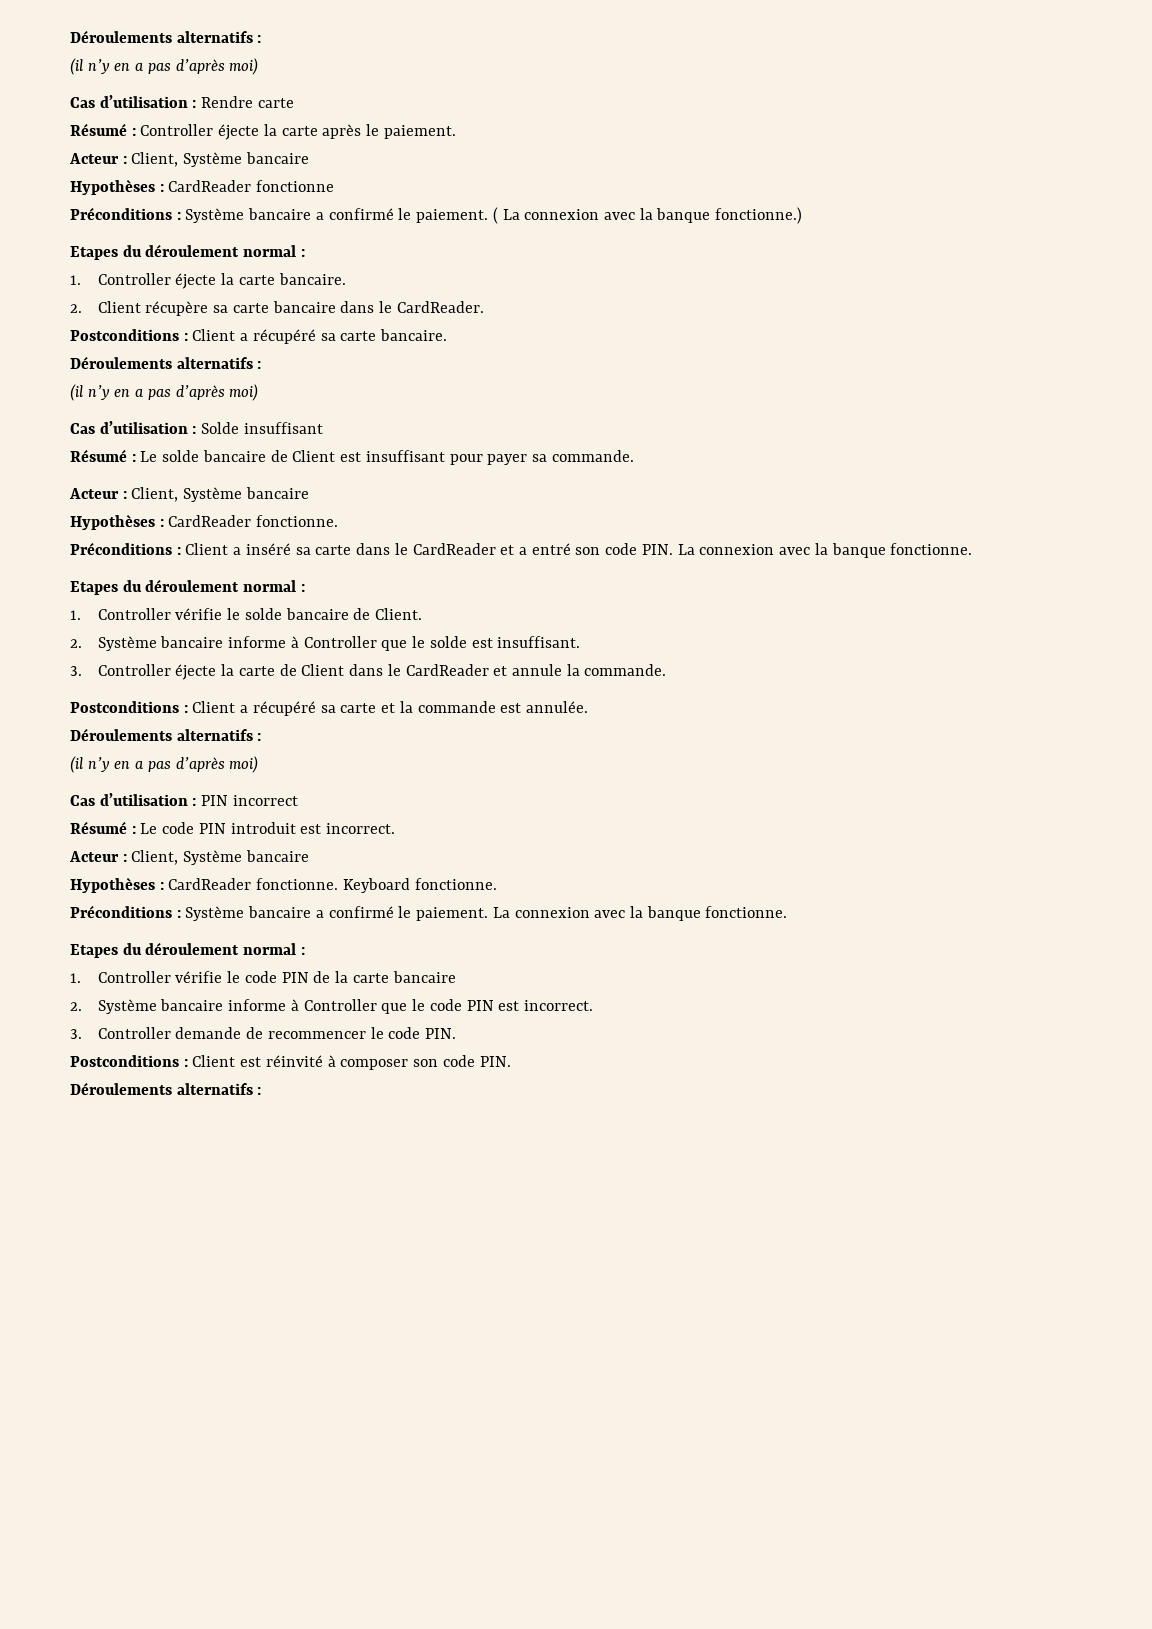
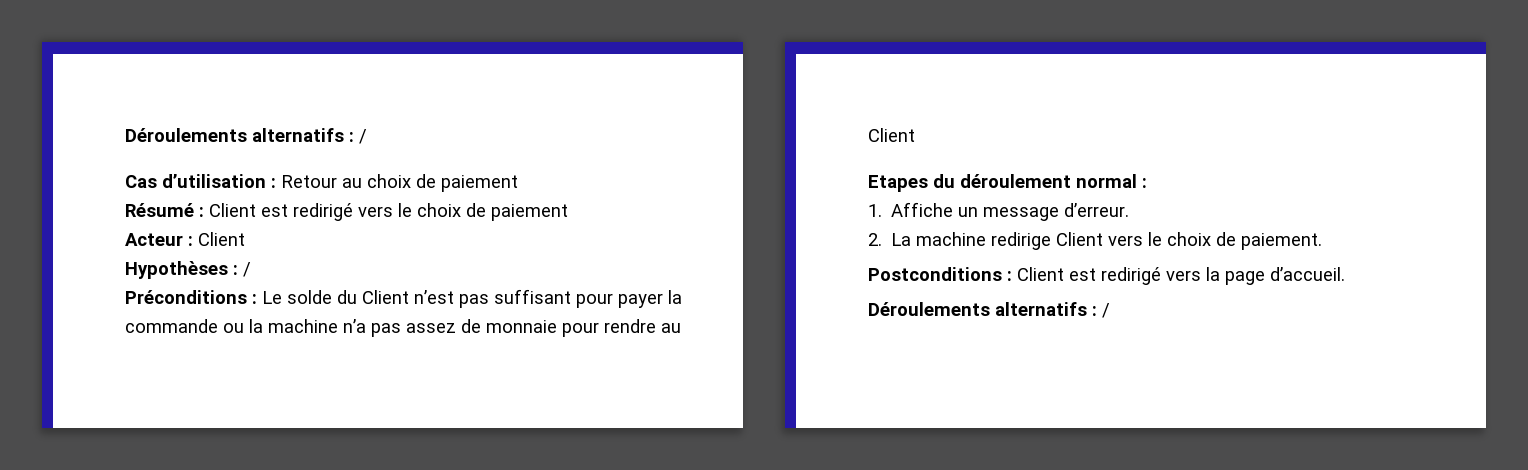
[70,30,262,43] [70,58,259,75] [70,95,294,108] [70,123,456,140] [69,152,309,167] [70,179,335,195] [70,207,803,224] [70,244,305,260] [70,273,346,289] [70,301,484,316] [70,329,448,344] [70,356,262,369] [70,384,259,401] [70,421,323,434] [70,449,634,465] [69,487,309,502] [70,514,339,530] [70,542,973,558] [70,579,305,595] [70,608,423,620] [70,636,581,651] [70,664,667,680] [70,701,588,716] [70,728,262,741] [70,756,259,773] [70,793,298,806] [70,821,396,834] [69,850,309,865] [70,877,497,893] [70,905,788,921] [70,942,305,958] [70,971,456,983] [70,999,593,1014] [70,1027,457,1039] [70,1055,511,1070] [70,1082,262,1095] Déroulements alternatifs : // (il n’y en a pas d’après moi) // Cas d’utilisation : Rendre carte // Résumé : Controller éjecte la carte après le paiement. // Acteur : Client, Système bancaire // Hypothèses : CardReader fonctionne // Préconditions : Système bancaire a confirmé le paiement. ( La connexion avec la banque fonctionne.) // Etapes du déroulement normal : // 1. Controller éjecte la carte bancaire. // 2. Client récupère sa carte bancaire dans le CardReader. // Postconditions : Client a récupéré sa carte bancaire. // Déroulements alternatifs : // (il n’y en a pas d’après moi) // Cas d’utilisation : Solde insuffisant // Résumé : Le solde bancaire de Client est insuffisant pour payer sa commande. // Acteur : Client, Système bancaire // Hypothèses : CardReader fonctionne. // Préconditions : Client a inséré sa carte dans le CardReader et a entré son code PIN. La connexion avec la banque fonctionne. // Etapes du déroulement normal : // 1. Controller vérifie le solde bancaire de Client. // 2. Système bancaire informe à Controller que le solde est insuffisant. // 3. Controller éjecte la carte de Client dans le CardReader et annule la commande. // Postconditions : Client a récupéré sa carte et la commande est annulée. // Déroulements alternatifs : // (il n’y en a pas d’après moi) // Cas d’utilisation : PIN incorrect // Résumé : Le code PIN introduit est incorrect. // Acteur : Client, Système bancaire // Hypothèses : CardReader fonctionne. Keyboard fonctionne. // Préconditions : Système bancaire a confirmé le paiement. La connexion avec la banque fonctionne. // Etapes du déroulement normal : // 1. Controller vérifie le code PIN de la carte bancaire // 2. Système bancaire informe à Controller que le code PIN est incorrect. // 3. Controller demande de recommencer le code PIN. // Postconditions : Client est réinvité à composer son code PIN. // Déroulements alternatifs : -> [125,128,367,144] [125,174,518,192] [125,203,568,221] [125,232,245,246] [125,261,251,279] [125,289,682,308] [125,319,681,337] [868,128,915,142] [868,174,1147,192] [868,202,1130,221] [868,232,1323,250] [868,267,1345,285] [868,302,1110,318] Déroulements alternatifs : / // Cas d’utilisation : Retour au choix de paiement // Résumé : Client est redirigé vers le choix de paiement // Acteur : Client // Hypothèses : / // Préconditions : Le solde du Client n’est pas suffisant pour payer la commande ou la machine n’a pas assez de monnaie pour rendre au Client // Etapes du déroulement normal : // 1. Affiche un message d’erreur. // 2. La machine redirige Client vers le choix de paiement. // Postconditions : Client est redirigé vers la page d’accueil. // Déroulements alternatifs : /

